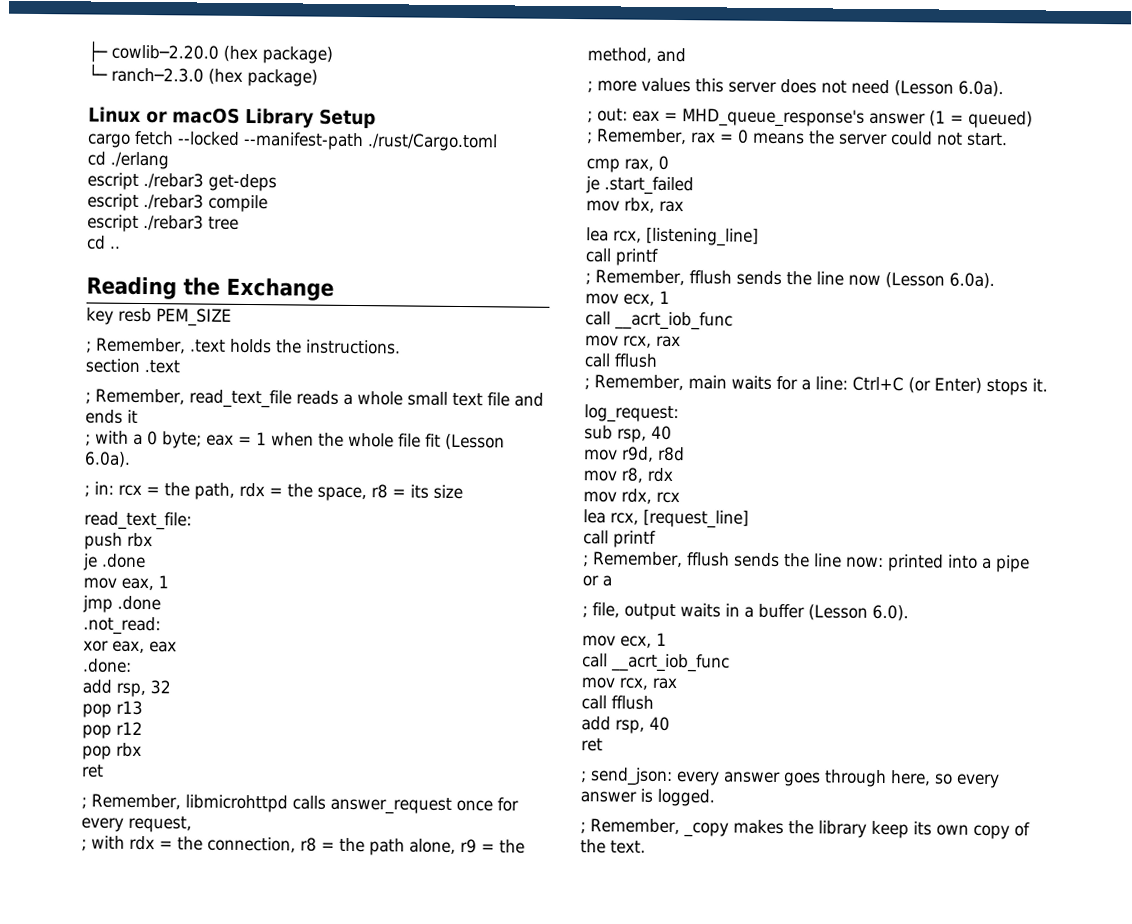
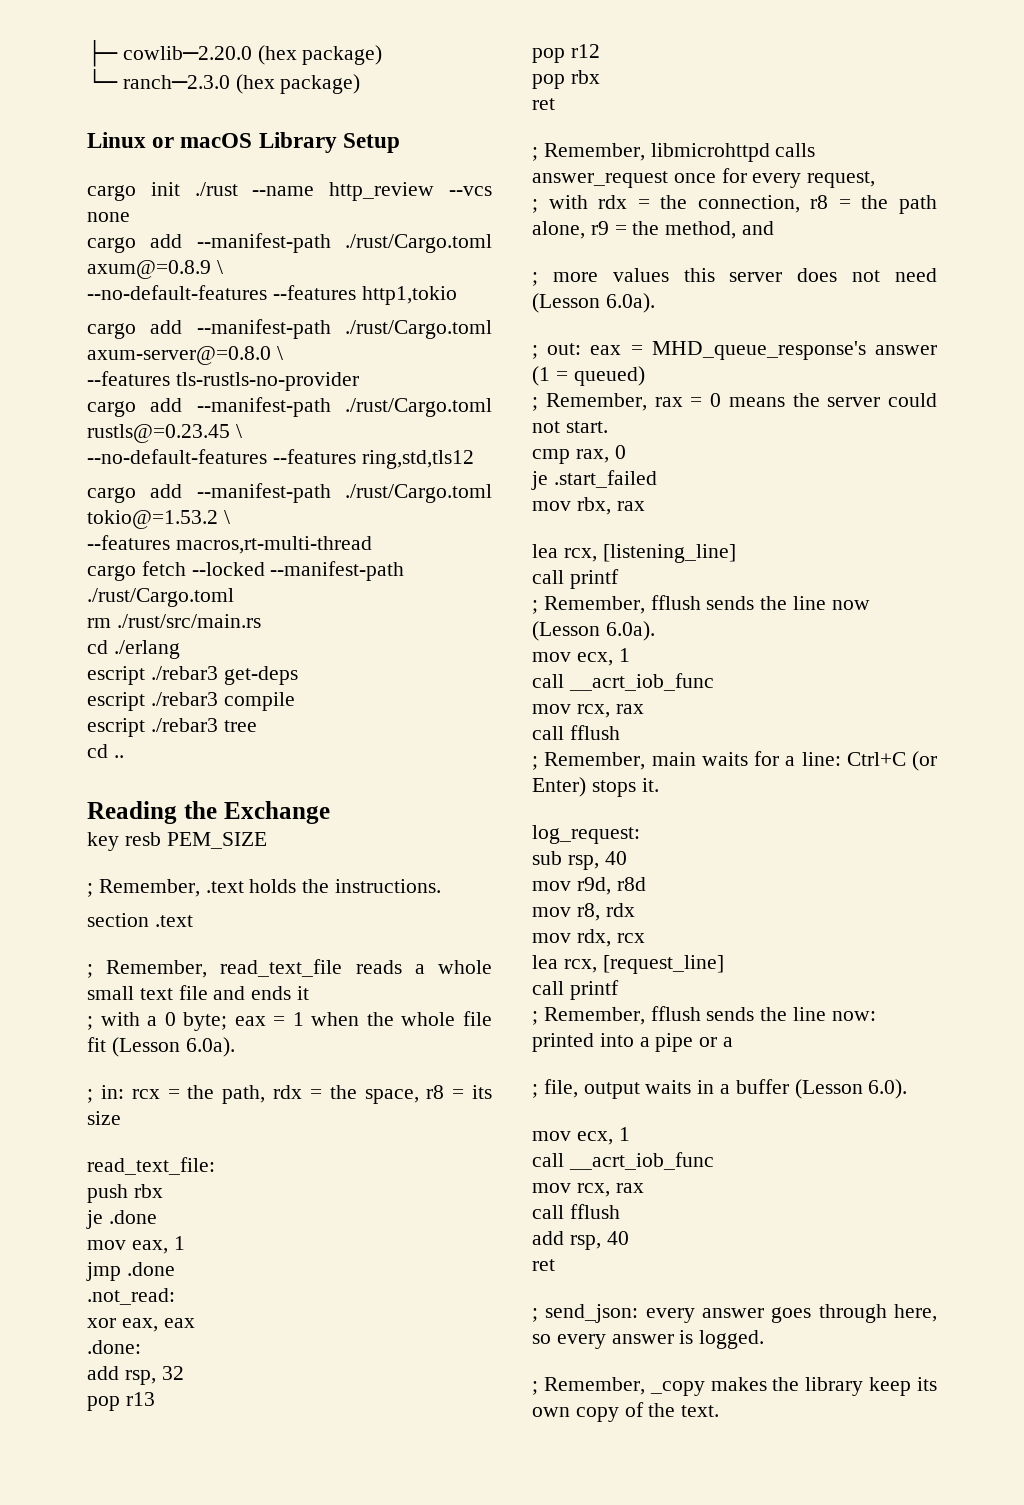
(376, 118) none -> [87,182,492,201] [87,212,130,222] [87,233,492,253] [87,260,223,279] [87,285,457,305] [87,319,492,339] [87,346,283,365] [87,371,359,391] [87,397,492,417] [87,424,242,443] [87,449,474,469] [87,483,492,503] [87,510,230,529] [87,535,372,554] // cargo init ./rust --name http_review --vcs none // cargo add --manifest-path ./rust/Cargo.toml axum@=0.8.9 \ // --no-default-features --features http1,tokio // cargo add --manifest-path ./rust/Cargo.toml axum-server@=0.8.0 \ // --features tls-rustls-no-provider // cargo add --manifest-path ./rust/Cargo.toml rustls@=0.23.45 \ // --no-default-features --features ring,std,tls12 // cargo add --manifest-path ./rust/Cargo.toml tokio@=1.53.2 \ // --features macros,rt-multi-thread
(498, 142) none -> [87,614,261,628] // rm ./rust/src/main.rs

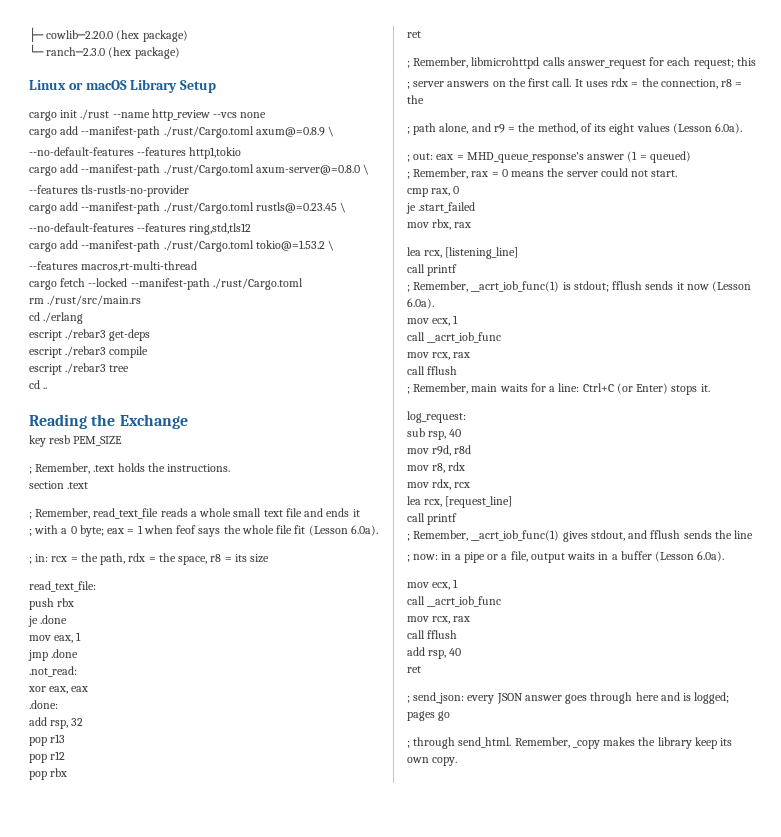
(360, 1019) none -> [176,525,221,537] feof says
[673,168,876,188] [532,195,588,213] once for every request, // ; with -> [649,57,756,69] [407,78,608,89] for each request; this // ; server answers on the first call. It uses
(889, 202) none -> [407,126,410,134] // ;
(585, 230) none -> [471,123,491,132] and
[742,221,775,235] [532,268,937,286] and // ; more values this server does not need -> [580,123,670,135] of its eight values
[650,595,827,610] fflush sends the line -> [471,281,684,292] __acrt_iob_func(1) is stdout; fflush sends it
[650,1006,876,1021] [532,1033,634,1052] fflush sends the line now: printed into -> [471,530,754,542] [407,552,452,562] __acrt_iob_func(1) gives stdout, and fflush sends the line // ; now: in
[532,1084,538,1098] // ; -> (508, 557) none
[868,1079,908,1099] 6.0). -> [697,551,725,562] 6.0a).
(695, 1315) none -> [496,693,523,704] JSON
[893,1304,937,1322] [532,1330,765,1349] [532,1381,538,1395] here, so every answer is logged. // ; -> [635,692,730,704] [407,711,451,721] [407,737,512,749] here and is logged; pages go // ; through send_html.
[575,1402,720,1422] copy of the text. -> [432,757,458,766] copy.

